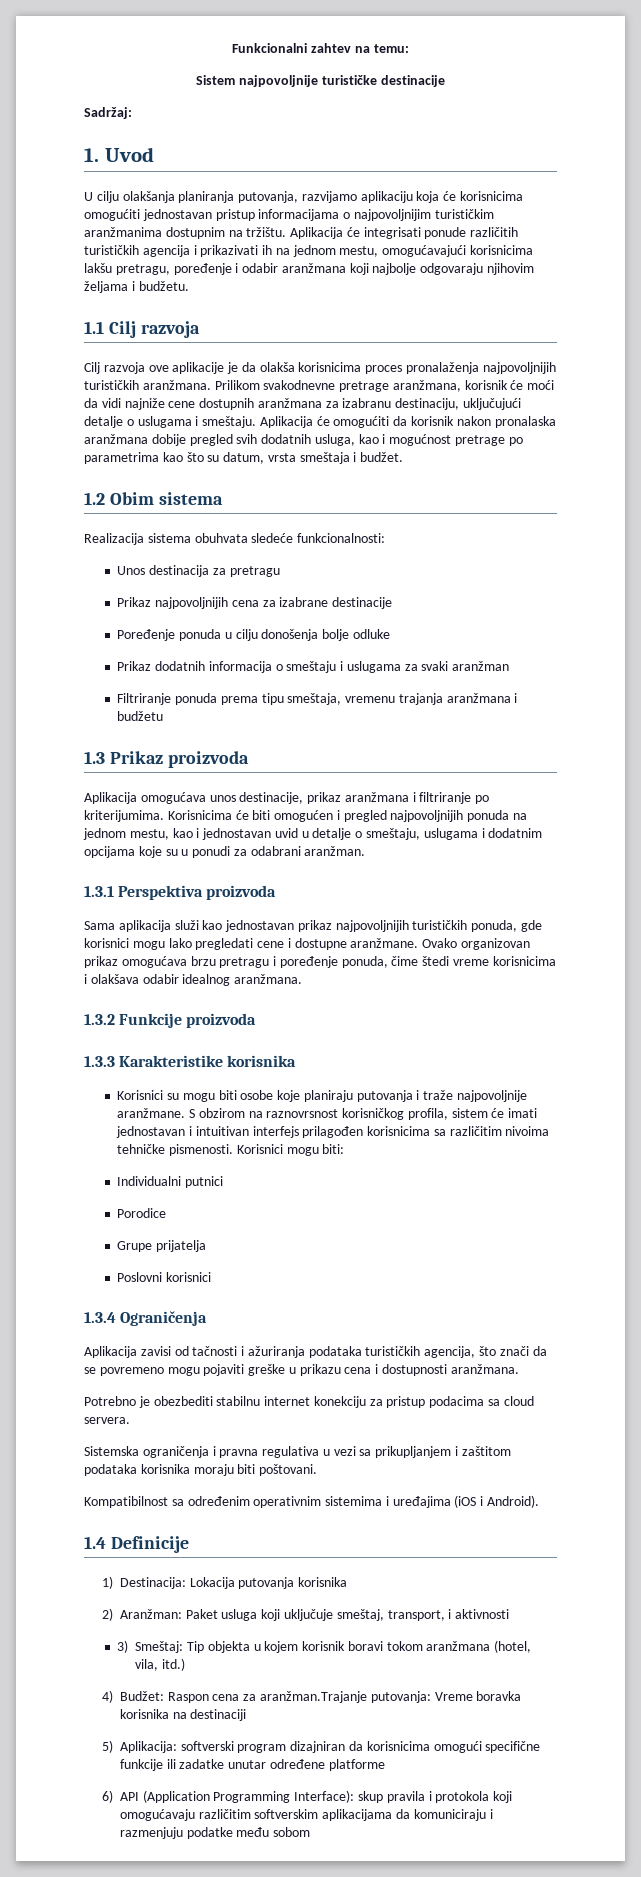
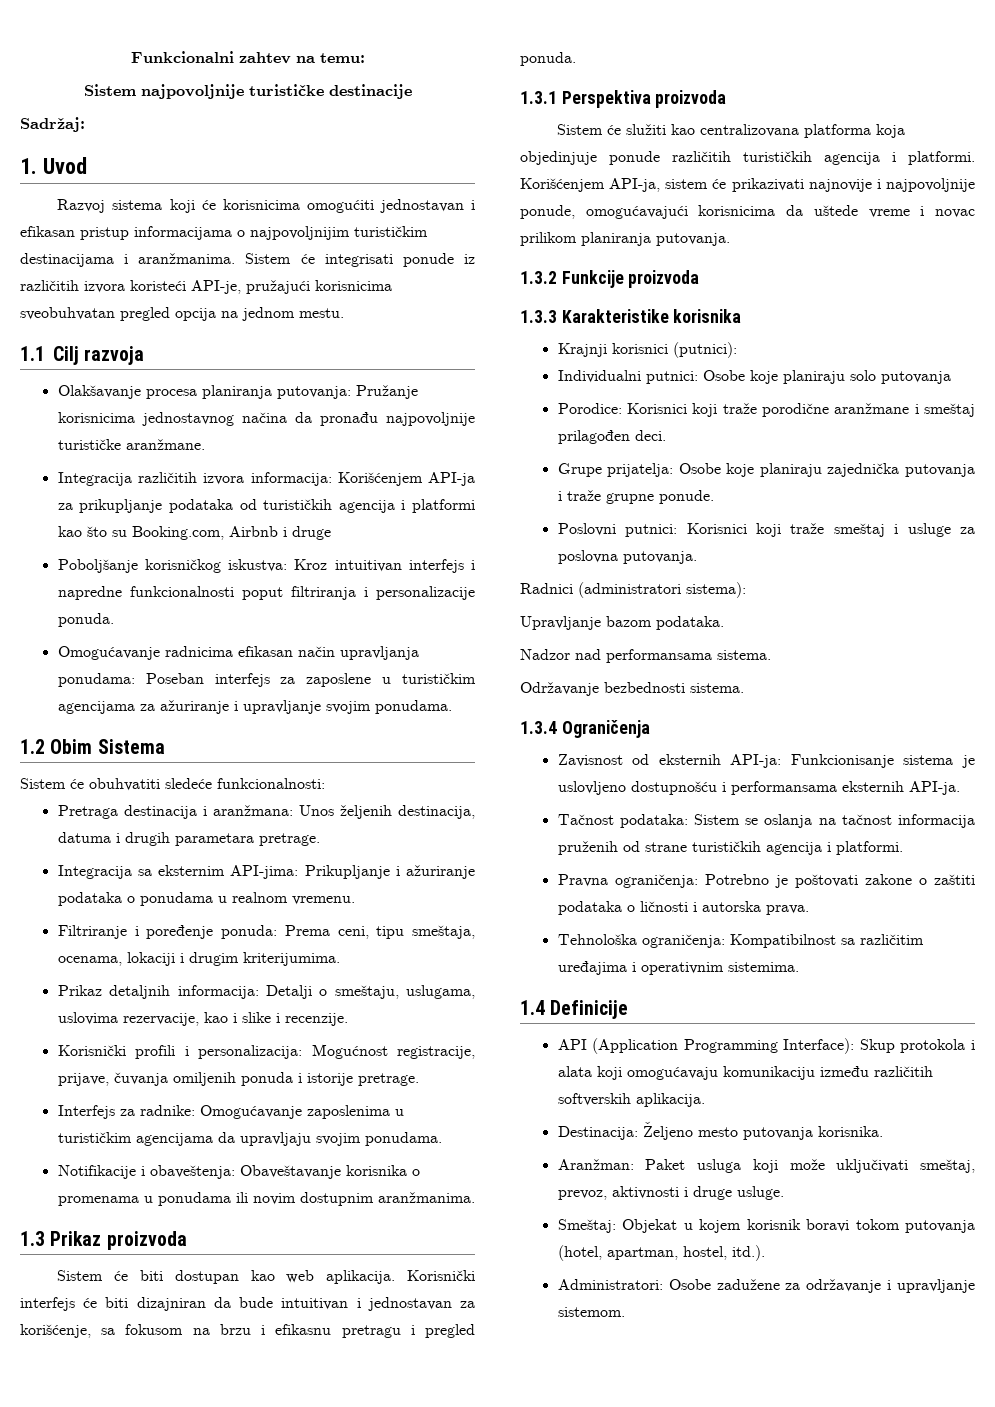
[84,191,440,203] U cilju olakšanja planiranja putovanja, razvijamo aplikaciju koja -> [57,199,195,213] Razvoj sistema koji
(212, 215) none -> [471,200,475,210] [20,226,75,237] i efikasan
[84,227,519,239] [84,245,534,257] [84,263,535,275] [84,281,189,293] [84,321,200,338] [84,362,556,374] [84,380,555,392] [84,398,522,410] [84,416,556,428] [84,434,523,446] [84,452,404,464] [84,492,223,505] [84,533,386,545] [117,565,280,577] [117,597,393,609] [117,629,390,641] [117,661,510,673] [117,693,518,705] [117,711,164,721] [84,751,249,768] [84,792,490,804] [84,810,528,822] [83,828,543,840] [84,846,366,858] [84,885,277,900] [84,920,543,932] [84,938,531,950] [84,956,556,968] [84,974,303,986] aranžmanima dostupnim na tržištu. Aplikacija će integrisati ponude različitih turističkih agencija i prikazivati ih na jednom mestu, omogućavajući korisnicima lakšu pretragu, poređenje i odabir aranžmana koji najbolje odgovaraju njihovim željama i budžetu. // 1.1 Cilj razvoja // Cilj razvoja ove aplikacije je da olakša korisnicima proces pronalaženja najpovoljnijih turističkih aranžmana. Prilikom svakodnevne pretrage aranžmana, korisnik će moći da vidi najniže cene dostupnih aranžmana za izabranu destinaciju, uključujući detalje o uslugama i smeštaju. Aplikacija će omogućiti da korisnik nakon pronalaska aranžmana dobije pregled svih dodatnih usluga, kao i mogućnost pretrage po parametrima kao što su datum, vrsta smeštaja i budžet. // 1.2 Obim sistema // Realizacija sistema obuhvata sledeće funkcionalnosti: // Unos destinacija za pretragu // Prikaz najpovoljnijih cena za izabrane destinacije // Poređenje ponuda u cilju donošenja bolje odluke // Prikaz dodatnih informacija o smeštaju i uslugama za svaki aranžman // Filtriranje ponuda prema tipu smeštaja, vremenu trajanja aranžmana i budžetu // 1.3 Prikaz proizvoda // Aplikacija omogućava unos destinacije, prikaz aranžmana i filtriranje po kriterijumima. Korisnicima će biti omogućen i pregled najpovoljnijih ponuda na jednom mestu, kao i jednostavan uvid u detalje o smeštaju, uslugama i dodatnim opcijama koje su u ponudi za odabrani aranžman. // 1.3.1 Perspektiva proizvoda // Sama aplikacija služi kao jednostavan prikaz najpovoljnijih turističkih ponuda, gde korisnici mogu lako pregledati cene i dostupne aranžmane. Ovako organizovan prikaz omogućava brzu pretragu i poređenje ponuda, čime štedi vreme korisnicima i olakšava odabir idealnog aranžmana. -> [20,253,476,267] [20,280,392,294] [20,307,344,321] [20,346,145,365] [57,385,418,399] [57,412,475,426] [57,439,205,450] [57,472,475,486] [57,499,475,513] [57,526,331,540] [57,559,476,573] [57,586,475,600] [57,613,114,627] [57,646,419,660] [57,673,476,687] [57,700,452,714] [20,739,165,754] [20,778,325,791] [57,805,475,819] [57,832,320,846] [57,865,476,879] [57,892,355,906] [57,925,476,939] [57,952,340,966] [57,985,475,999] [57,1012,348,1026] [57,1044,475,1059] [57,1072,419,1086] [57,1105,404,1119] [57,1132,442,1146] [57,1165,420,1179] [57,1192,475,1206] [20,1231,187,1250] [57,1270,476,1284] [20,1297,476,1311] [20,1324,476,1338] [520,52,576,66] [520,90,727,108] [557,124,906,138] [520,151,975,165] [520,178,975,192] [520,205,975,219] [520,232,730,246] destinacijama i aranžmanima. Sistem će integrisati ponude iz različitih izvora koristeći API-je, pružajući korisnicima sveobuhvatan pregled opcija na jednom mestu. // 1.1 Cilj razvoja // Olakšavanje procesa planiranja putovanja: Pružanje korisnicima jednostavnog načina da pronađu najpovoljnije turističke aranžmane. // Integracija različitih izvora informacija: Korišćenjem API-ja za prikupljanje podataka od turističkih agencija i platformi kao što su Booking.com, Airbnb i druge // Poboljšanje korisničkog iskustva: Kroz intuitivan interfejs i napredne funkcionalnosti poput filtriranja i personalizacije ponuda. // Omogućavanje radnicima efikasan način upravljanja ponudama: Poseban interfejs za zaposlene u turističkim agencijama za ažuriranje i upravljanje svojim ponudama. // 1.2 Obim Sistema // Sistem će obuhvatiti sledeće funkcionalnosti: // Pretraga destinacija i aranžmana: Unos željenih destinacija, datuma i drugih parametara pretrage. // Integracija sa eksternim API-jima: Prikupljanje i ažuriranje podataka o ponudama u realnom vremenu. // Filtriranje i poređenje ponuda: Prema ceni, tipu smeštaja, ocenama, lokaciji i drugim kriterijumima. // Prikaz detaljnih informacija: Detalji o smeštaju, uslugama, uslovima rezervacije, kao i slike i recenzije. // Korisnički profili i personalizacija: Mogućnost registracije, prijave, čuvanja omiljenih ponuda i istorije pretrage. // Interfejs za radnike: Omogućavanje zaposlenima u turističkim agencijama da upravljaju svojim ponudama. // Notifikacije i obaveštenja: Obaveštavanje korisnika o promenama u ponudama ili novim dostupnim aranžmanima. // 1.3 Prikaz proizvoda // Sistem će biti dostupan kao web aplikacija. Korisnički interfejs će biti dizajniran da bude intuitivan i jednostavan za korišćenje, sa fokusom na brzu i efikasnu pretragu i pregled ponuda. // 1.3.1 Perspektiva proizvoda // Sistem će služiti kao centralizovana platforma koja objedinjuje ponude različitih turističkih agencija i platformi. Korišćenjem API-ja, sistem će prikazivati najnovije i najpovoljnije ponude, omogućavajući korisnicima da uštede vreme i novac prilikom planiranja putovanja.
[117,1090,528,1102] [117,1108,538,1120] [116,1126,550,1138] [117,1144,345,1156] [117,1176,223,1188] [117,1208,167,1218] [117,1240,206,1252] [117,1272,211,1282] [84,1311,208,1326] [84,1346,547,1358] [84,1364,519,1376] [84,1396,534,1408] [84,1417,130,1424] [84,1446,511,1458] [84,1464,318,1476] [84,1495,540,1508] [84,1536,189,1553] [101,1576,348,1589] [101,1608,510,1621] [117,1640,250,1653] Korisnici su mogu biti osobe koje planiraju putovanja i traže najpovoljnije aranžmane. S obzirom na raznovrsnost korisničkog profila, sistem će imati jednostavan i intuitivan interfejs prilagođen korisnicima sa različitim nivoima tehničke pismenosti. Korisnici mogu biti: // Individualni putnici // Porodice // Grupe prijatelja // Poslovni korisnici // 1.3.4 Ograničenja // Aplikacija zavisi od tačnosti i ažuriranja podataka turističkih agencija, što znači da se povremeno mogu pojaviti greške u prikazu cena i dostupnosti aranžmana. // Potrebno je obezbediti stabilnu internet konekciju za pristup podacima sa cloud servera. // Sistemska ograničenja i pravna regulativa u vezi sa prikupljanjem i zaštitom podataka korisnika moraju biti poštovani. // Kompatibilnost sa određenim operativnim sistemima i uređajima (iOS i Android). // 1.4 Definicije // 1) Destinacija: Lokacija putovanja korisnika // 2) Aranžman: Paket usluga koji uključuje smeštaj, transport, i aktivnosti // 3) Smeštaj: Tip objekta -> [557,342,737,358] [557,370,951,384] [557,403,975,417] [557,430,666,444] [557,463,975,477] [557,490,714,504] [557,523,975,537] [557,550,697,564] [520,582,746,598] [520,616,724,630] [520,649,771,663] [520,682,744,696] [520,720,650,738] [557,754,975,768] [557,781,960,795] [557,814,975,828] [557,841,903,855] [557,874,975,888] [557,901,809,915] [557,934,924,948] [557,961,799,975] [520,1000,629,1019] [557,1038,975,1054] [557,1066,933,1080] [557,1093,705,1107] [557,1121,883,1140] [557,1159,975,1173] [557,1186,784,1200] [557,1219,678,1233] Krajnji korisnici (putnici): // Individualni putnici: Osobe koje planiraju solo putovanja // Porodice: Korisnici koji traže porodične aranžmane i smeštaj prilagođen deci. // Grupe prijatelja: Osobe koje planiraju zajednička putovanja i traže grupne ponude. // Poslovni putnici: Korisnici koji traže smeštaj i usluge za poslovna putovanja. // Radnici (administratori sistema): // Upravljanje bazom podataka. // Nadzor nad performansama sistema. // Održavanje bezbednosti sistema. // 1.3.4 Ograničenja // Zavisnost od eksternih API-ja: Funkcionisanje sistema je uslovljeno dostupnošću i performansama eksternih API-ja. // Tačnost podataka: Sistem se oslanja na tačnost informacija pruženih od strane turističkih agencija i platformi. // Pravna ograničenja: Potrebno je poštovati zakone o zaštiti podataka o ličnosti i autorska prava. // Tehnološka ograničenja: Kompatibilnost sa različitim uređajima i operativnim sistemima. // 1.4 Definicije // API (Application Programming Interface): Skup protokola i alata koji omogućavaju komunikaciju između različitih softverskih aplikacija. // Destinacija: Željeno mesto putovanja korisnika. // Aranžman: Paket usluga koji može uključivati smeštaj, prevoz, aktivnosti i druge usluge. // Smeštaj: Objekat
[426,1640,532,1653] [135,1658,185,1671] [101,1690,522,1703] [119,1709,247,1721] [101,1740,541,1753] [119,1759,385,1771] [101,1790,513,1803] [119,1809,493,1821] [119,1827,311,1839] aranžmana (hotel, vila, itd.) // 4) Budžet: Raspon cena za aranžman.Trajanje putovanja: Vreme boravka korisnika na destinaciji // 5) Aplikacija: softverski program dizajniran da korisnicima omogući specifične funkcije ili zadatke unutar određene platforme // 6) API (Application Programming Interface): skup pravila i protokola koji omogućavaju različitim softverskim aplikacijama da komuniciraju i razmenjuju podatke među sobom -> [905,1220,975,1233] [557,1245,765,1261] [557,1279,975,1293] [557,1307,625,1317] putovanja (hotel, apartman, hostel, itd.). // Administratori: Osobe zadužene za održavanje i upravljanje sistemom.

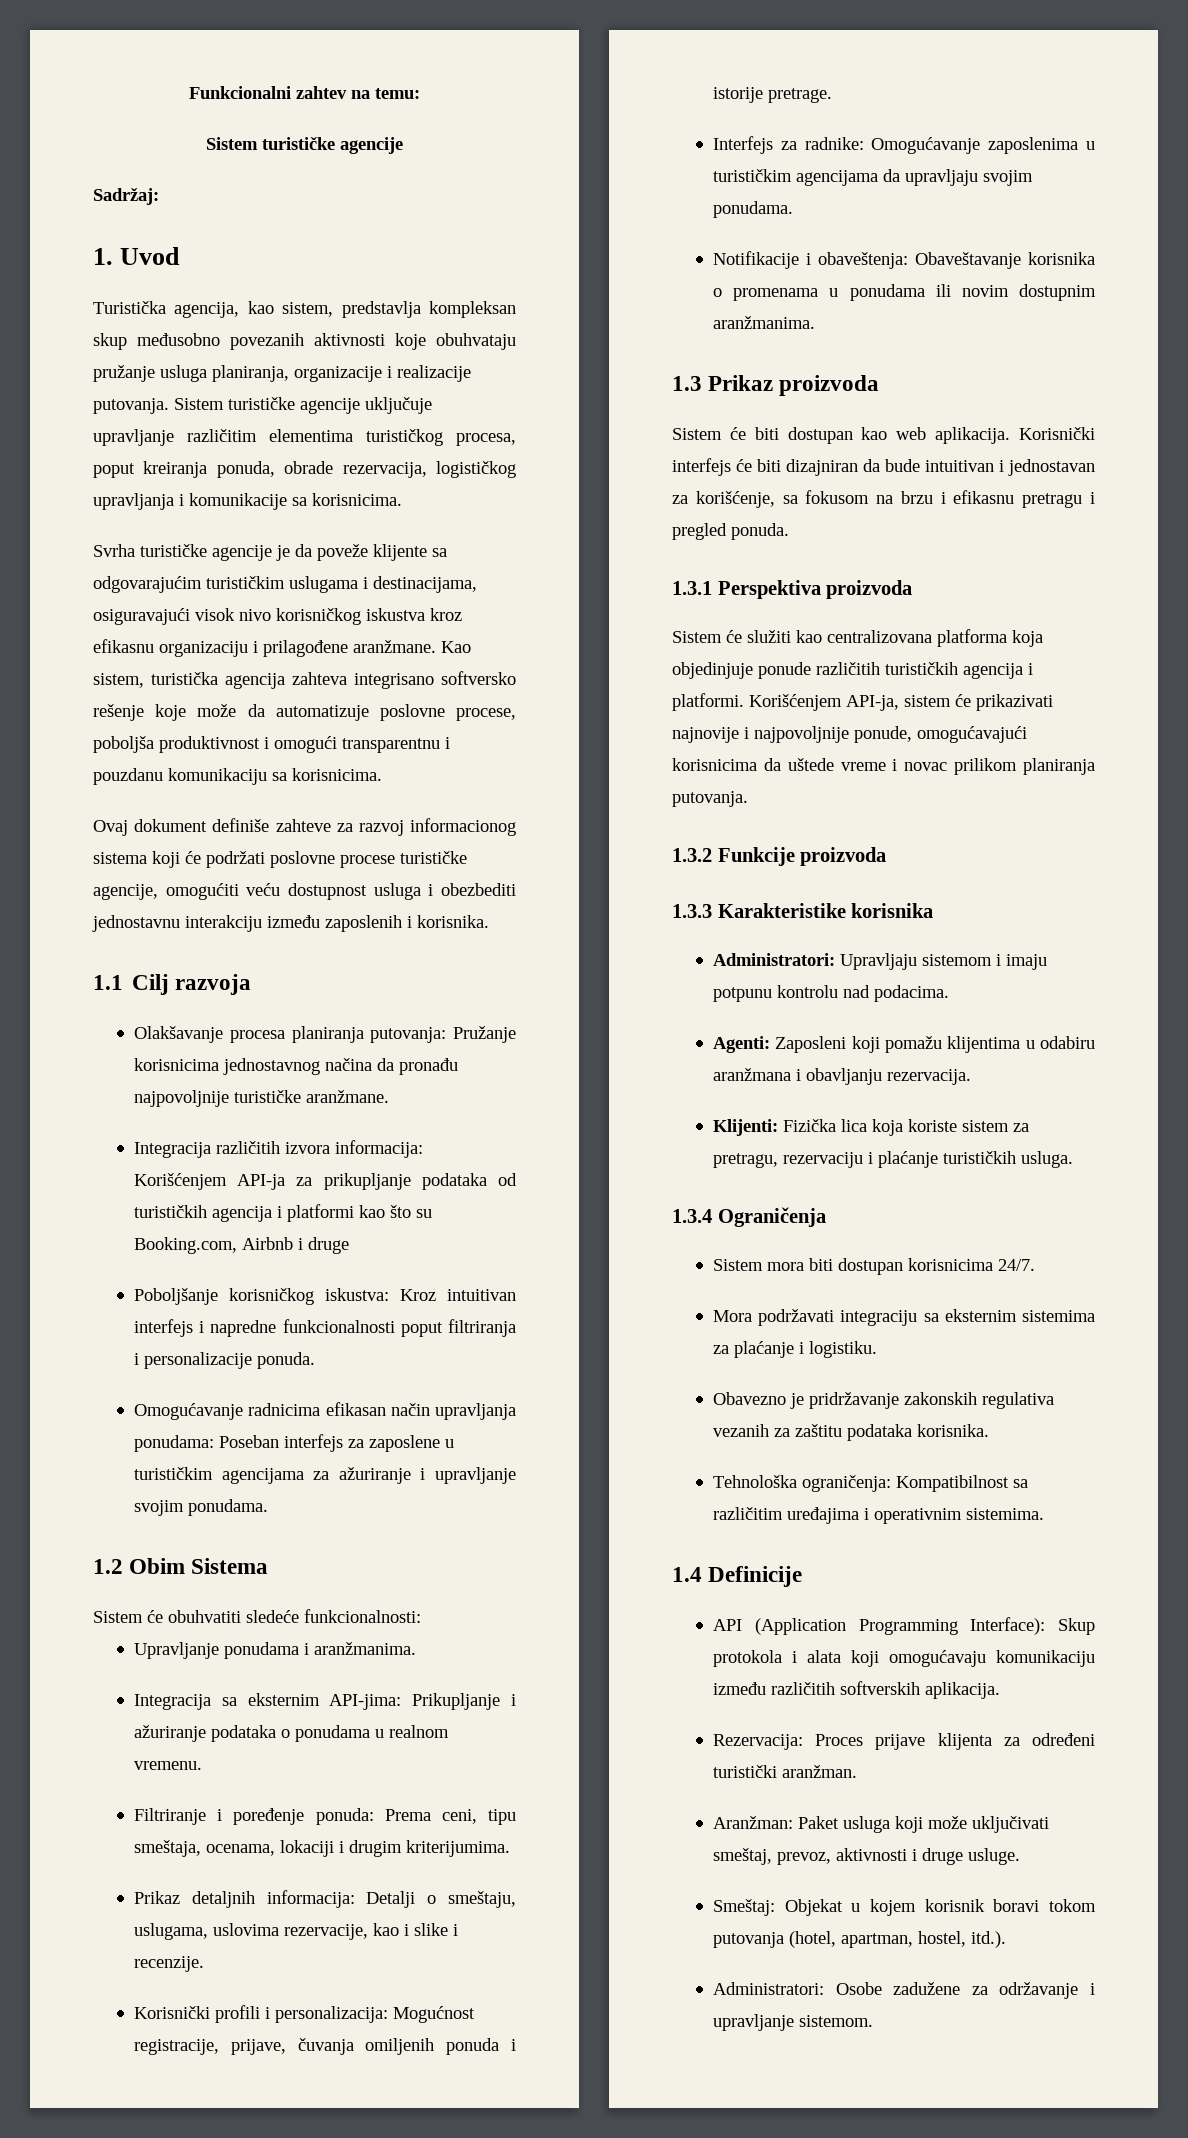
[140,84,412,99] najpovoljnije turističke destinacije -> [262,137,403,154] turističke agencije
[57,199,475,213] [20,226,428,240] [20,253,476,267] [20,280,392,294] [20,307,344,321] Razvoj sistema koji će korisnicima omogućiti jednostavan i efikasan pristup informacijama o najpovoljnijim turističkim destinacijama i aranžmanima. Sistem će integrisati ponude iz različitih izvora koristeći API-je, pružajući korisnicima sveobuhvatan pregled opcija na jednom mestu. -> [93,301,516,318] [93,333,516,350] [93,365,471,382] [93,397,432,414] [93,429,516,446] [93,461,516,478] [93,493,402,510] [93,544,447,561] [93,576,477,593] [93,608,462,625] [93,639,471,657] [93,671,516,689] [93,704,516,721] [93,736,450,753] [93,768,382,785] [93,818,516,836] [93,851,467,868] [93,883,516,900] [92,915,489,932] Turistička agencija, kao sistem, predstavlja kompleksan skup međusobno povezanih aktivnosti koje obuhvataju pružanje usluga planiranja, organizacije i realizacije putovanja. Sistem turističke agencije uključuje upravljanje različitim elementima turističkog procesa, poput kreiranja ponuda, obrade rezervacija, logističkog upravljanja i komunikacije sa korisnicima. // Svrha turističke agencije je da poveže klijente sa odgovarajućim turističkim uslugama i destinacijama, osiguravajući visok nivo korisničkog iskustva kroz efikasnu organizaciju i prilagođene aranžmane. Kao sistem, turistička agencija zahteva integrisano softversko rešenje koje može da automatizuje poslovne procese, poboljša produktivnost i omogući transparentnu i pouzdanu komunikaciju sa korisnicima. // Ovaj dokument definiše zahteve za razvoj informacionog sistema koji će podržati poslovne procese turističke agencije, omogućiti veću dostupnost usluga i obezbediti jednostavnu interakciju između zaposlenih i korisnika.
[57,805,475,819] [57,832,320,846] Pretraga destinacija i aranžmana: Unos željenih destinacija, datuma i drugih parametara pretrage. -> [134,1642,417,1659] Upravljanje ponudama i aranžmanima.
[557,342,737,358] [557,370,951,384] [557,403,975,417] [557,430,666,444] [557,463,975,477] [557,490,714,504] [557,523,975,537] [557,550,697,564] [520,582,746,598] [520,616,724,630] [520,649,771,663] [520,682,744,696] [520,720,650,738] [557,754,975,768] [557,781,960,795] [557,814,975,828] [557,841,903,855] [557,874,975,888] [557,901,809,915] Krajnji korisnici (putnici): // Individualni putnici: Osobe koje planiraju solo putovanja // Porodice: Korisnici koji traže porodične aranžmane i smeštaj prilagođen deci. // Grupe prijatelja: Osobe koje planiraju zajednička putovanja i traže grupne ponude. // Poslovni putnici: Korisnici koji traže smeštaj i usluge za poslovna putovanja. // Radnici (administratori sistema): // Upravljanje bazom podataka. // Nadzor nad performansama sistema. // Održavanje bezbednosti sistema. // 1.3.4 Ograničenja // Zavisnost od eksternih API-ja: Funkcionisanje sistema je uslovljeno dostupnošću i performansama eksternih API-ja. // Tačnost podataka: Sistem se oslanja na tačnost informacija pruženih od strane turističkih agencija i platformi. // Pravna ograničenja: Potrebno je poštovati zakone o zaštiti podataka o ličnosti i autorska prava. -> [713,953,1048,970] [713,985,950,1002] [713,1036,1095,1053] [713,1068,972,1085] [713,1119,1030,1136] [713,1151,1074,1168] [672,1207,826,1227] [713,1258,1036,1275] [713,1309,1095,1326] [713,1341,878,1358] [713,1392,1055,1409] [713,1424,990,1441] Administratori: Upravljaju sistemom i imaju potpunu kontrolu nad podacima. // Agenti: Zaposleni koji pomažu klijentima u odabiru aranžmana i obavljanju rezervacija. // Klijenti: Fizička lica koja koriste sistem za pretragu, rezervaciju i plaćanje turističkih usluga. // 1.3.4 Ograničenja // Sistem mora biti dostupan korisnicima 24/7. // Mora podržavati integraciju sa eksternim sistemima za plaćanje i logistiku. // Obavezno je pridržavanje zakonskih regulativa vezanih za zaštitu podataka korisnika.
[557,1121,883,1140] Destinacija: Željeno mesto putovanja korisnika. -> [713,1733,1095,1750] [713,1765,858,1778] Rezervacija: Proces prijave klijenta za određeni turistički aranžman.

